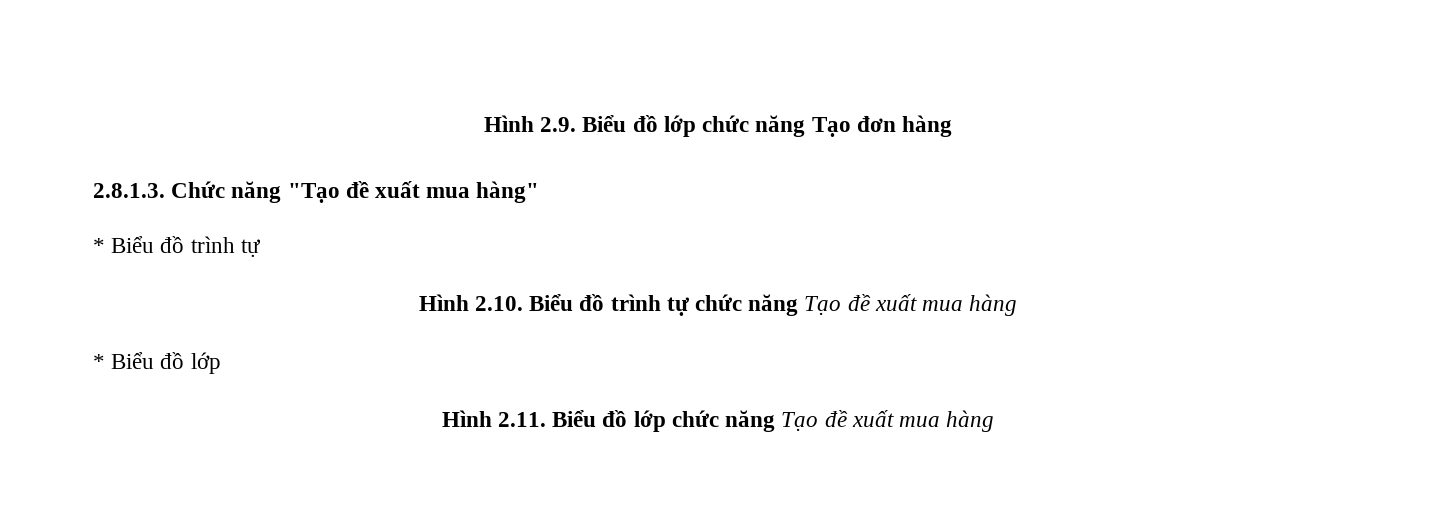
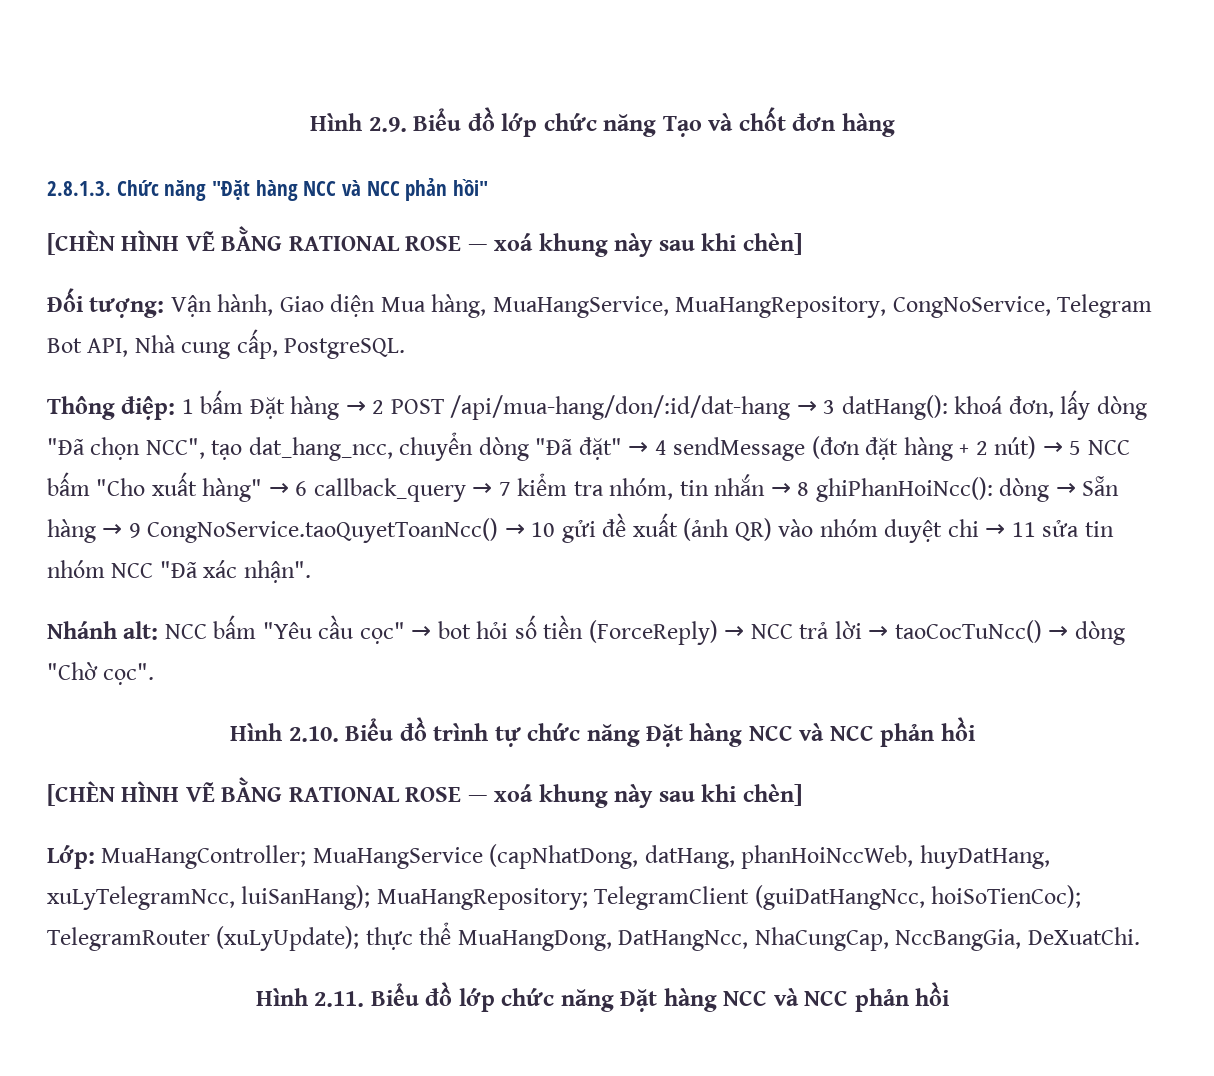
(851, 127) none -> [708,107,786,131] và chốt
[287,181,540,203] [93,236,261,257] "Tạo đề xuất mua hàng" // * Biểu đồ trình tự -> [212,178,489,201] [47,226,802,257] [47,288,1153,318] [47,329,406,359] [47,390,1147,420] [47,432,1130,461] [47,472,1120,502] [47,513,1114,543] [47,560,311,583] [47,615,1125,645] [47,662,155,685] "Đặt hàng NCC và NCC phản hồi" // [CHÈN HÌNH VẼ BẰNG RATIONAL ROSE — xoá khung này sau khi chèn] // Đối tượng: Vận hành, Giao diện Mua hàng, MuaHangService, MuaHangRepository, CongNoService, Telegram Bot API, Nhà cung cấp, PostgreSQL. // Thông điệp: 1 bấm Đặt hàng → 2 POST /api/mua-hang/don/:id/dat-hang → 3 datHang(): khoá đơn, lấy dòng "Đã chọn NCC", tạo dat_hang_ncc, chuyển dòng "Đã đặt" → 4 sendMessage (đơn đặt hàng + 2 nút) → 5 NCC bấm "Cho xuất hàng" → 6 callback_query → 7 kiểm tra nhóm, tin nhắn → 8 ghiPhanHoiNcc(): dòng → Sẵn hàng → 9 CongNoService.taoQuyetToanNcc() → 10 gửi đề xuất (ảnh QR) vào nhóm duyệt chi → 11 sửa tin nhóm NCC "Đã xác nhận". // Nhánh alt: NCC bấm "Yêu cầu cọc" → bot hỏi số tiền (ForceReply) → NCC trả lời → taoCocTuNcc() → dòng "Chờ cọc".
[804,294,1018,316] [93,352,221,374] Tạo đề xuất mua hàng // * Biểu đồ lớp -> [645,717,975,747] [47,777,802,808] [47,844,1050,869] [47,885,1082,910] [47,922,1140,951] Đặt hàng NCC và NCC phản hồi // [CHÈN HÌNH VẼ BẰNG RATIONAL ROSE — xoá khung này sau khi chèn] // Lớp: MuaHangController; MuaHangService (capNhatDong, datHang, phanHoiNccWeb, huyDatHang, xuLyTelegramNcc, luiSanHang); MuaHangRepository; TelegramClient (guiDatHangNcc, hoiSoTienCoc); TelegramRouter (xuLyUpdate); thực thể MuaHangDong, DatHangNcc, NhaCungCap, NccBangGia, DeXuatChi.
[781,410,995,432] Tạo đề xuất mua hàng -> [620,982,950,1012] Đặt hàng NCC và NCC phản hồi

